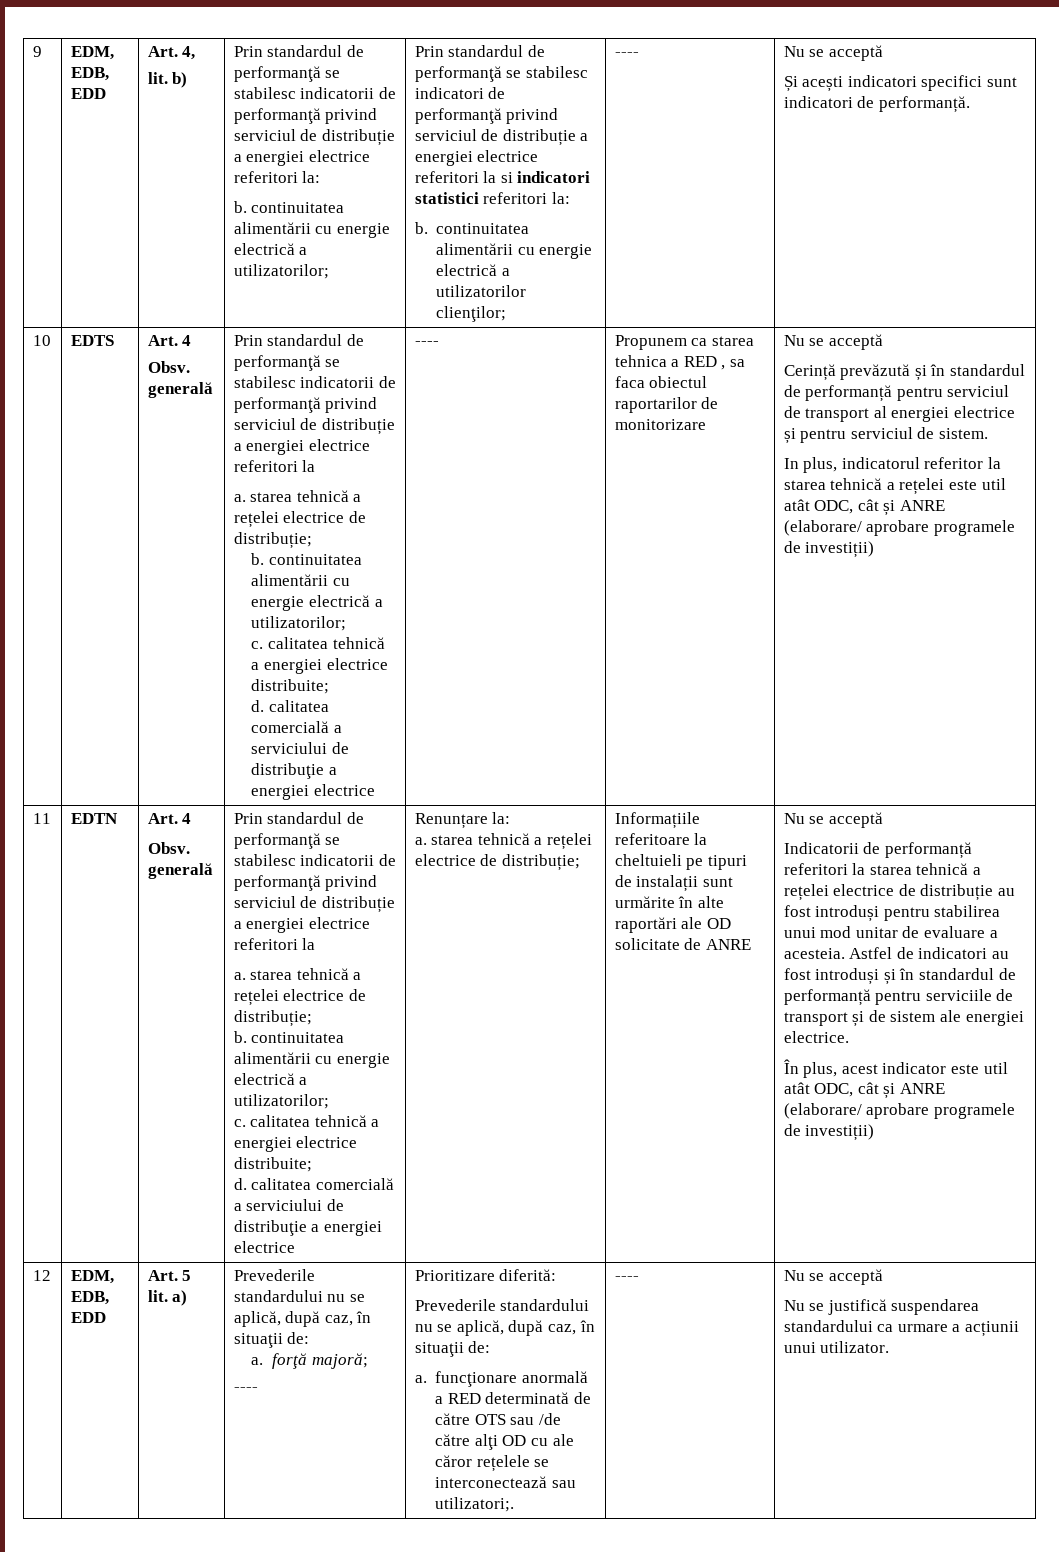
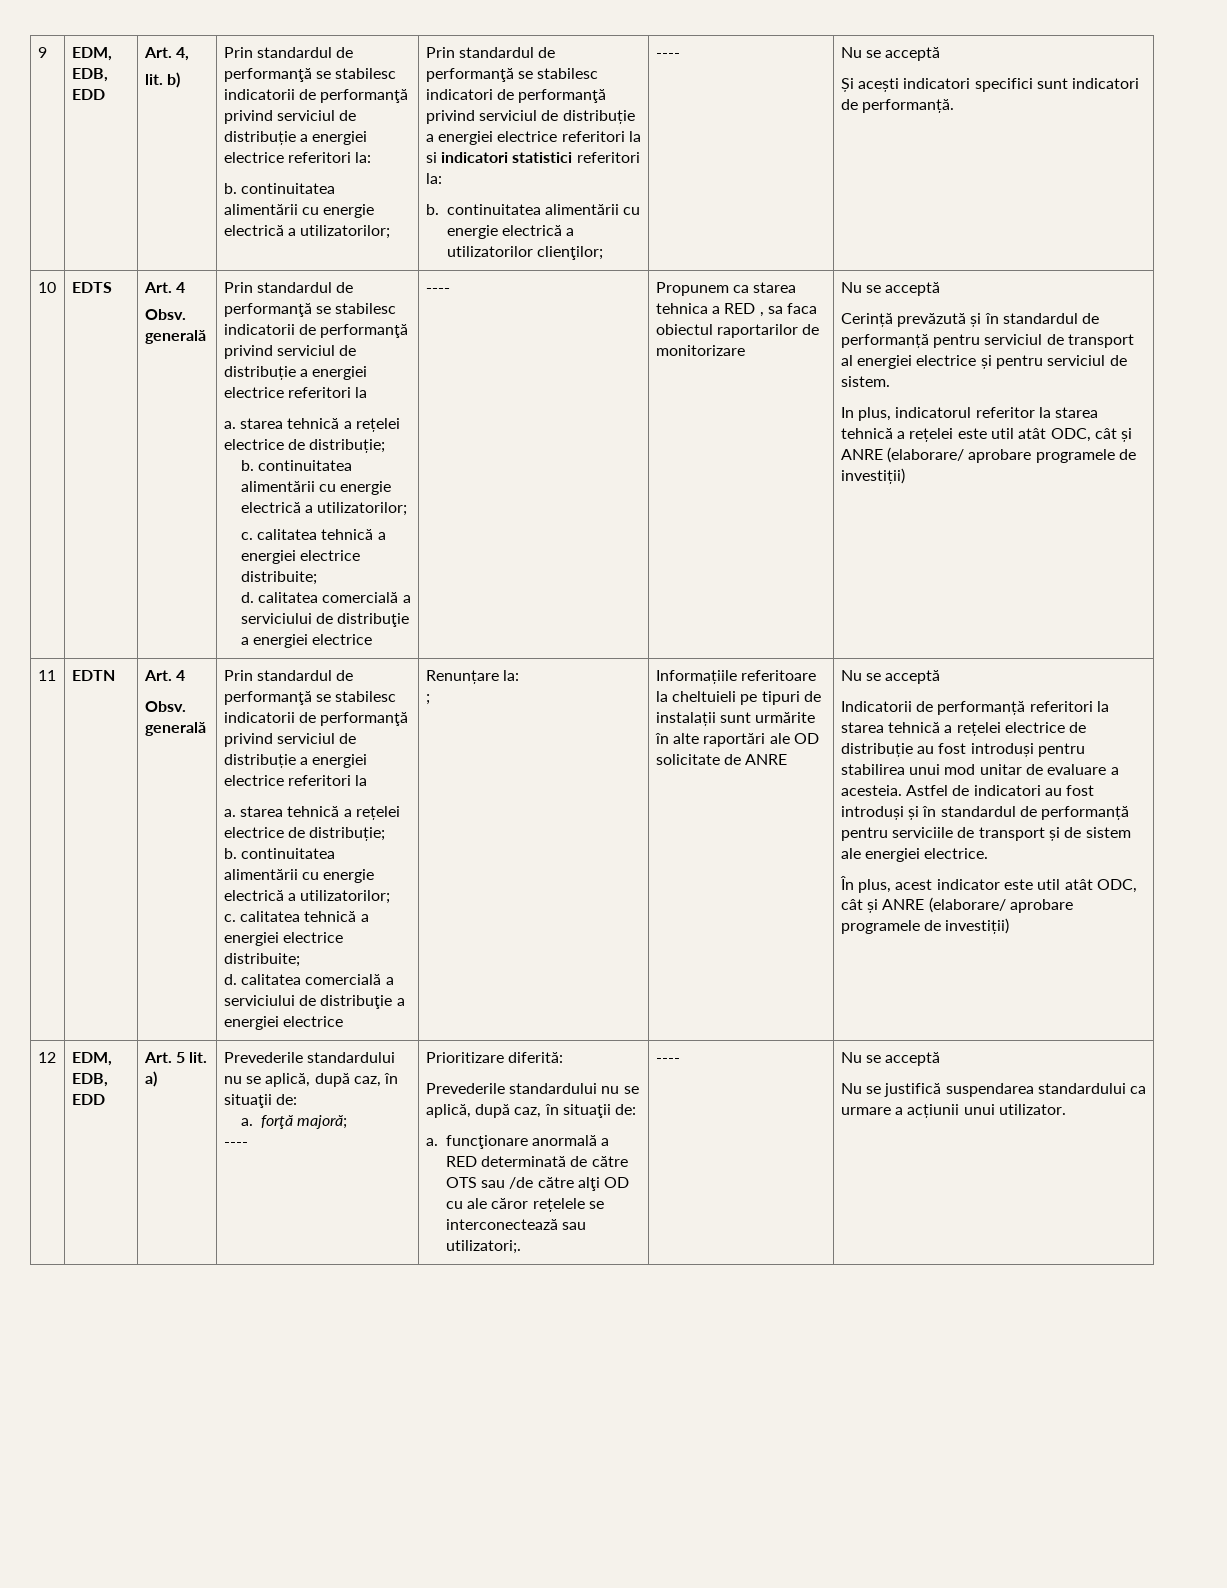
[414,833,593,850] [414,854,580,871] a. starea tehnică a rețelei electrice de distribuție; -> [425,694,430,705] ;

